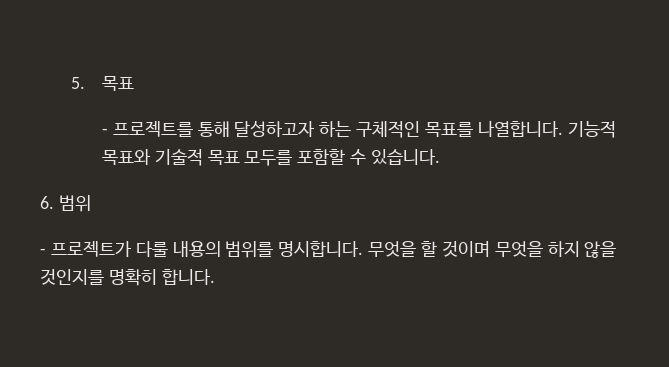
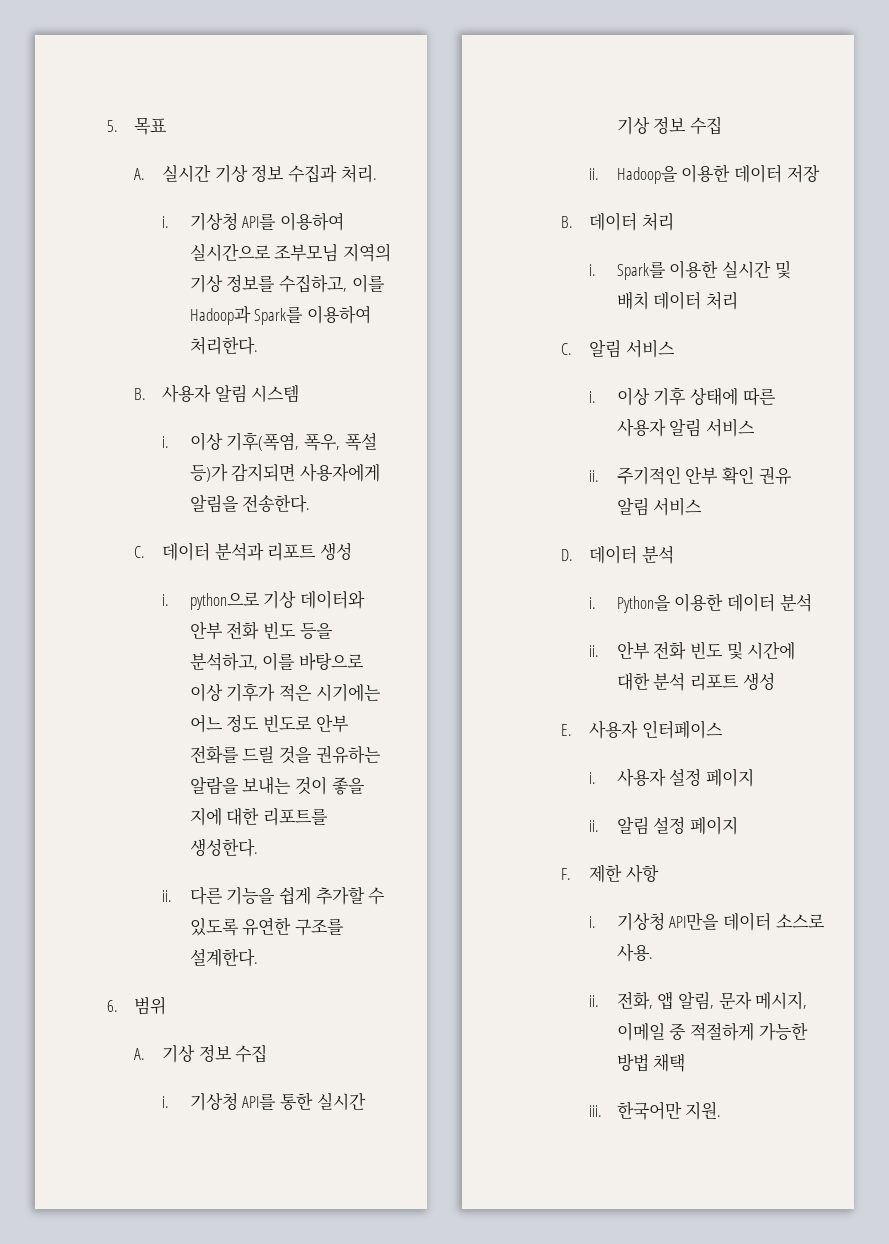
[101,120,616,138] [101,149,440,166] [40,195,91,212] [40,241,617,258] [40,269,215,286] - 프로젝트를 통해 달성하고자 하는 구체적인 목표를 나열합니다. 기능적 목표와 기술적 목표 모두를 포함할 수 있습니다. // 6. 범위 // - 프로젝트가 다룰 내용의 범위를 명시합니다. 무엇을 할 것이며 무엇을 하지 않을 것인지를 명확히 합니다. -> [134,164,377,183] [162,212,345,231] [189,243,392,262] [189,274,385,293] [189,305,372,325] [189,336,258,355] [134,384,300,403] [162,432,377,451] [189,463,381,482] [189,494,311,513] [134,542,352,561] [162,590,366,610] [189,621,333,640] [189,652,365,671] [189,683,381,702] [189,714,349,733] [189,745,381,764] [189,776,365,795] [189,807,329,826] [189,838,258,857] [162,886,386,905] [189,917,345,936] [189,948,258,967] [106,997,167,1015] [134,1044,268,1063] [162,1092,366,1111] [616,116,723,135] [589,164,820,184] [561,212,674,231] [589,260,791,280] [616,291,739,310] [561,339,675,358] [589,387,776,406] [616,418,756,437] [589,466,792,485] [616,497,703,516] [561,545,674,564] [589,593,812,613] [589,641,796,660] [616,672,775,691] [561,720,723,739] [589,768,755,787] [589,816,739,835] [561,864,659,883] [589,912,825,931] [616,943,653,962] [589,991,808,1010] [616,1022,808,1041] [616,1053,686,1072] [589,1101,722,1120] A. 실시간 기상 정보 수집과 처리. // i. 기상청 API를 이용하여 실시간으로 조부모님 지역의 기상 정보를 수집하고, 이를 Hadoop과 Spark를 이용하여 처리한다. // B. 사용자 알림 시스템 // i. 이상 기후(폭염, 폭우, 폭설 등)가 감지되면 사용자에게 알림을 전송한다. // C. 데이터 분석과 리포트 생성 // i. python으로 기상 데이터와 안부 전화 빈도 등을 분석하고, 이를 바탕으로 이상 기후가 적은 시기에는 어느 정도 빈도로 안부 전화를 드릴 것을 권유하는 알람을 보내는 것이 좋을 지에 대한 리포트를 생성한다. // ii. 다른 기능을 쉽게 추가할 수 있도록 유연한 구조를 설계한다. // 6. 범위 // A. 기상 정보 수집 // i. 기상청 API를 통한 실시간 기상 정보 수집 // ii. Hadoop을 이용한 데이터 저장 // B. 데이터 처리 // i. Spark를 이용한 실시간 및 배치 데이터 처리 // C. 알림 서비스 // i. 이상 기후 상태에 따른 사용자 알림 서비스 // ii. 주기적인 안부 확인 권유 알림 서비스 // D. 데이터 분석 // i. Python을 이용한 데이터 분석 // ii. 안부 전화 빈도 및 시간에 대한 분석 리포트 생성 // E. 사용자 인터페이스 // i. 사용자 설정 페이지 // ii. 알림 설정 페이지 // F. 제한 사항 // i. 기상청 API만을 데이터 소스로 사용. // ii. 전화, 앱 알림, 문자 메시지, 이메일 중 적절하게 가능한 방법 채택 // iii. 한국어만 지원.

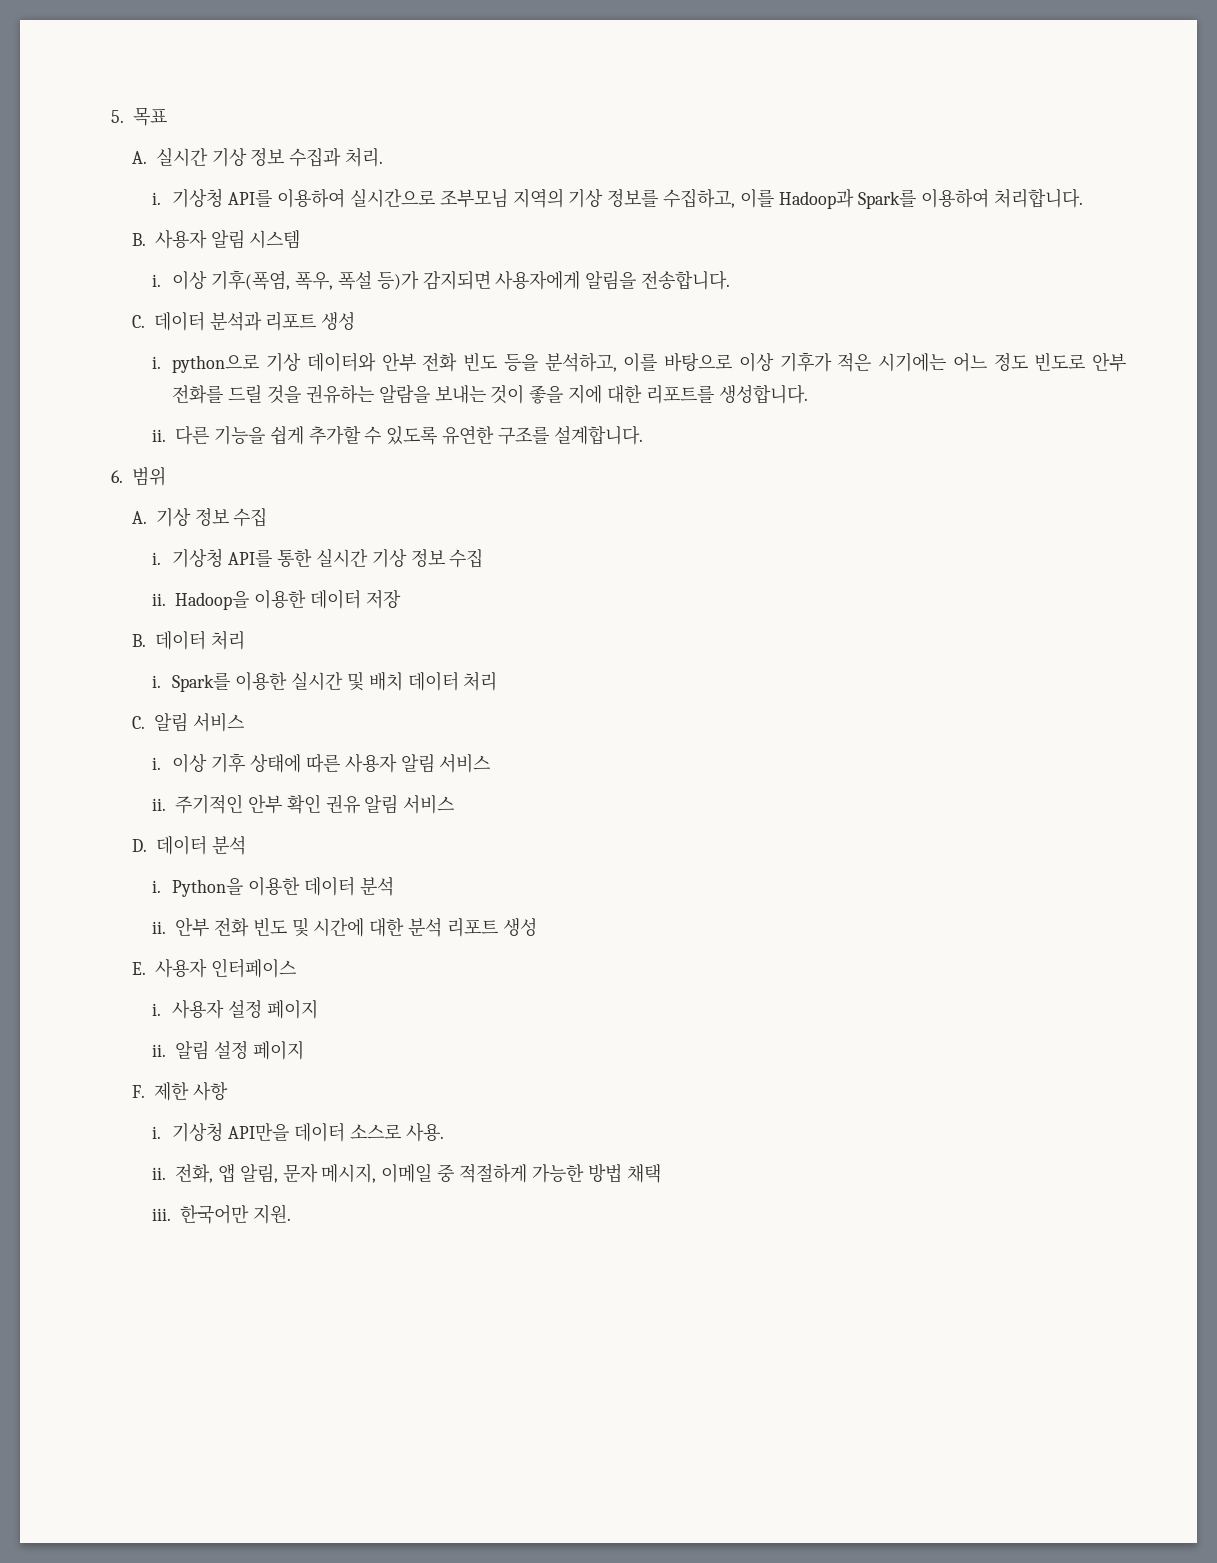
[189,336,258,355] 처리한다. -> [993,188,1083,208] 처리합니다.
[242,494,311,513] 전송한다. -> [641,270,731,290] 전송합니다.
[189,838,258,857] 생성한다. -> [718,384,808,404] 생성합니다.
[189,948,258,967] 설계한다. -> [553,425,643,445] 설계합니다.

